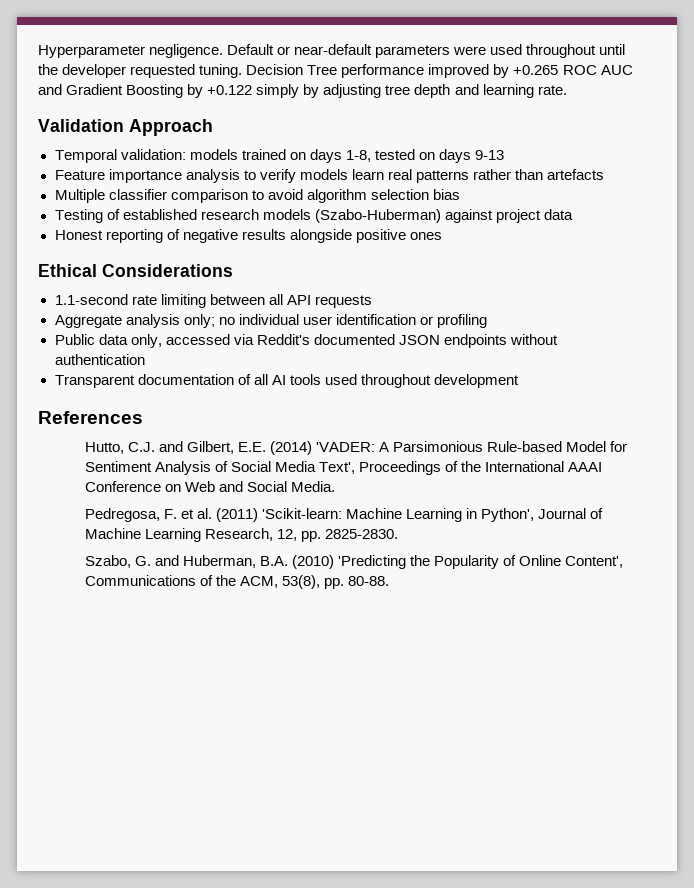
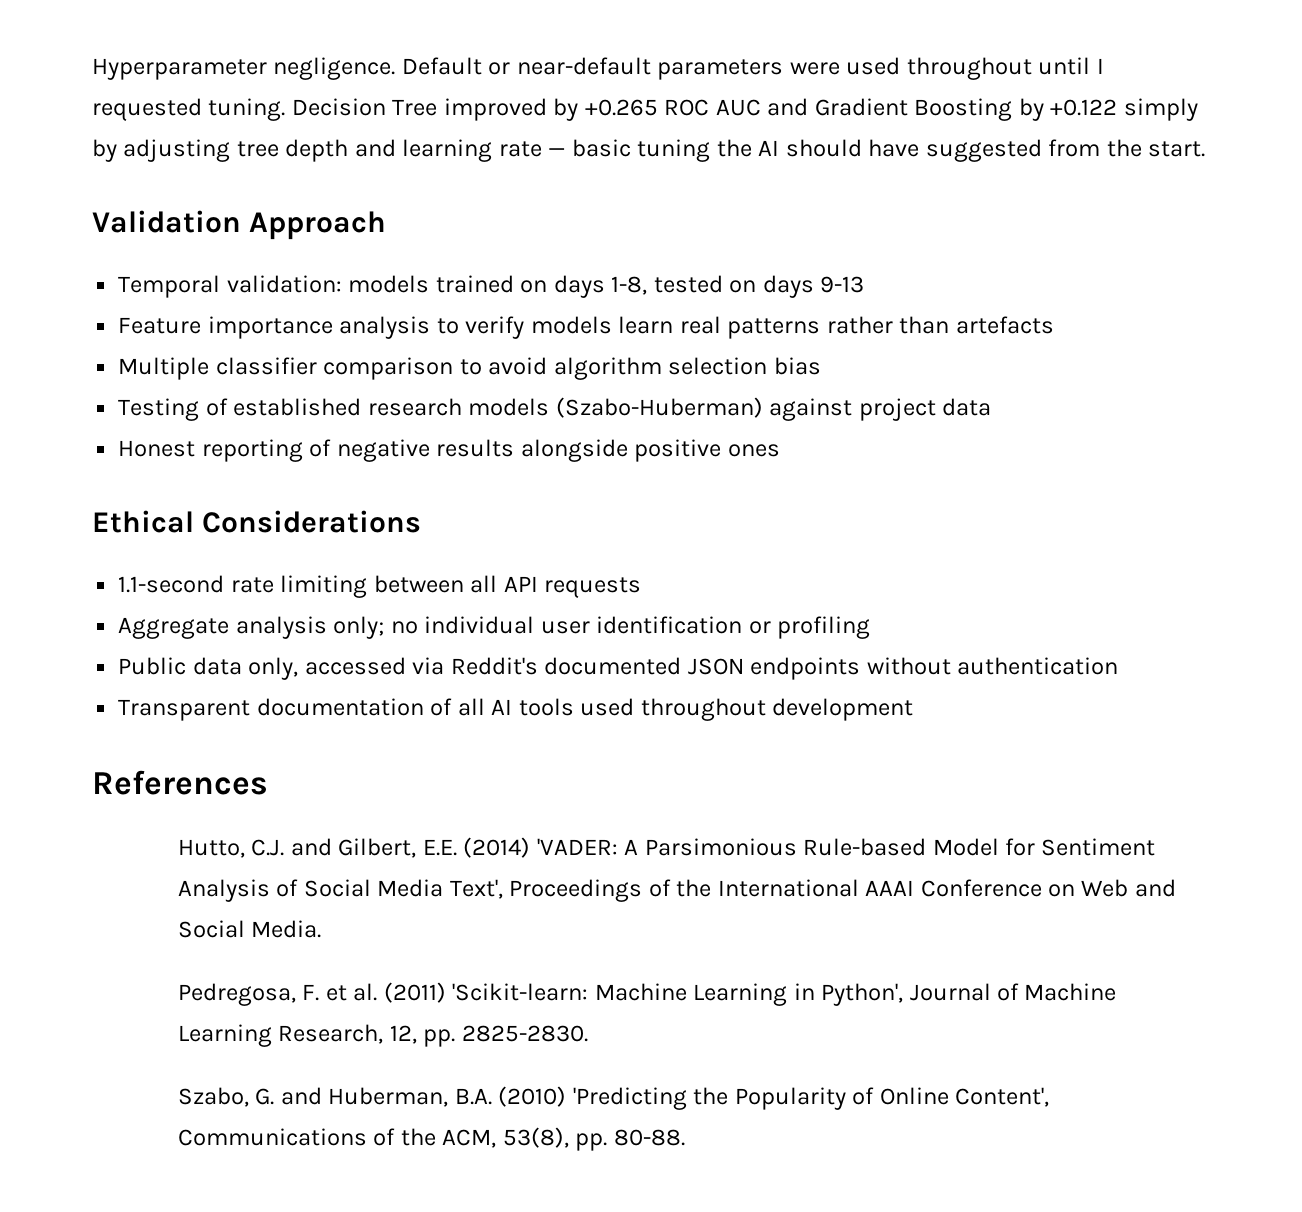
[38,64,127,78] the developer -> [1096,58,1104,74] I
[341,64,425,78] performance -> (438, 107) none
[537,85,567,95] rate. -> [498,139,1206,162] rate — basic tuning the AI should have suggested from the start.

